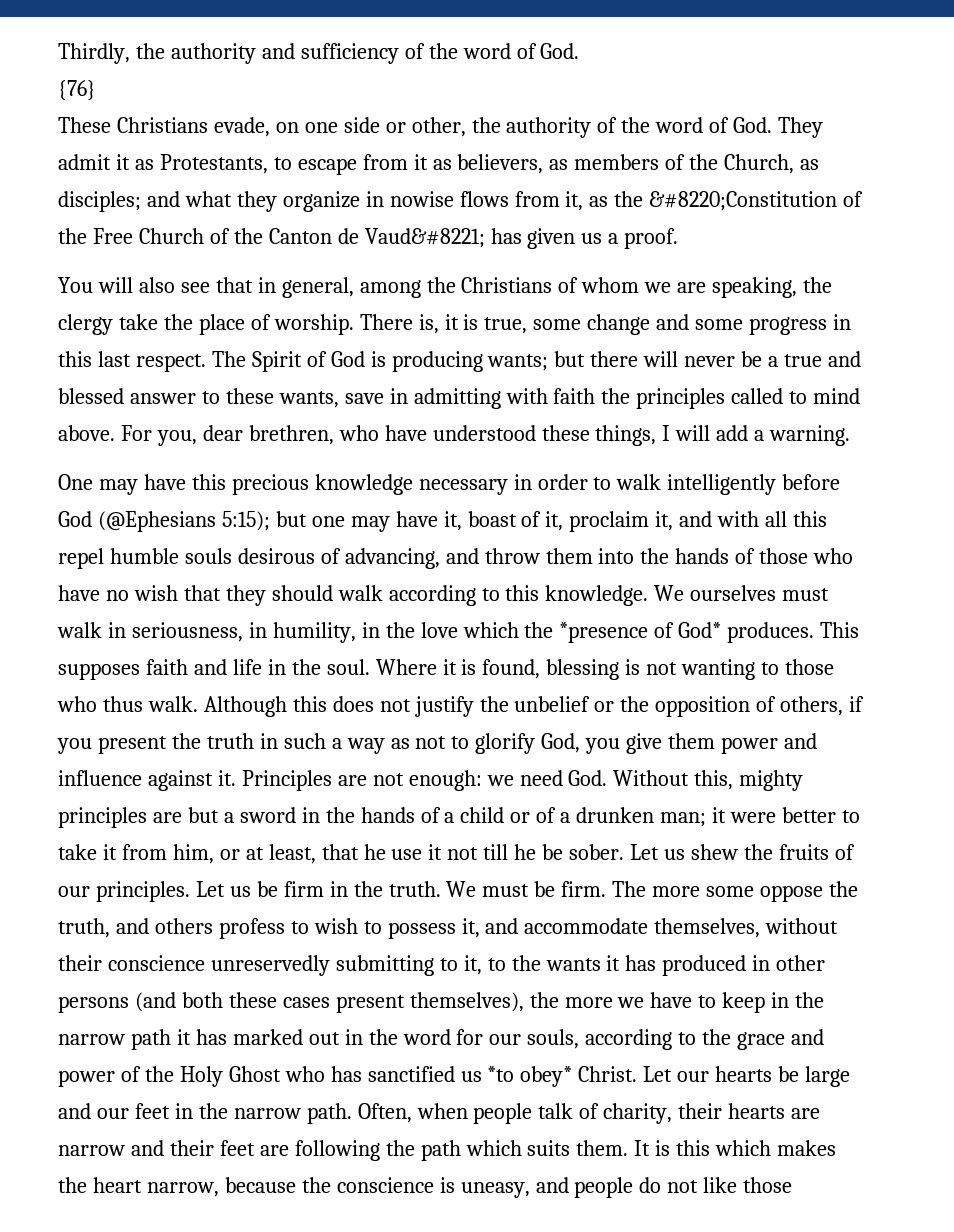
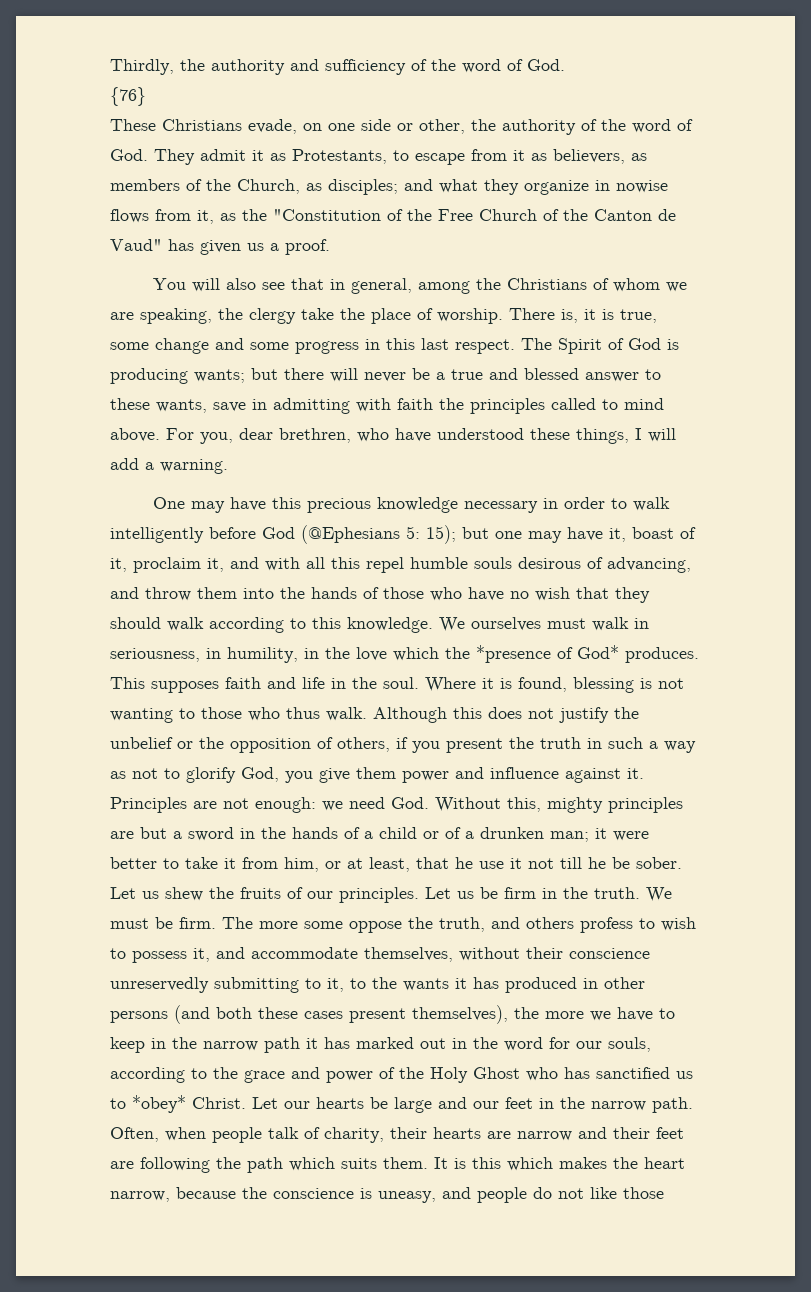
[649,191,838,211] &#8220;Constitution -> [273,209,381,221] "Constitution
[364,228,485,248] Vaud&#8221; -> [110,239,162,251] Vaud"
[221,511,270,531] 5:15); -> [406,525,456,544] 5: 15);
[487,1066,573,1087] *to obey* -> [110,1095,186,1113] to *obey*

